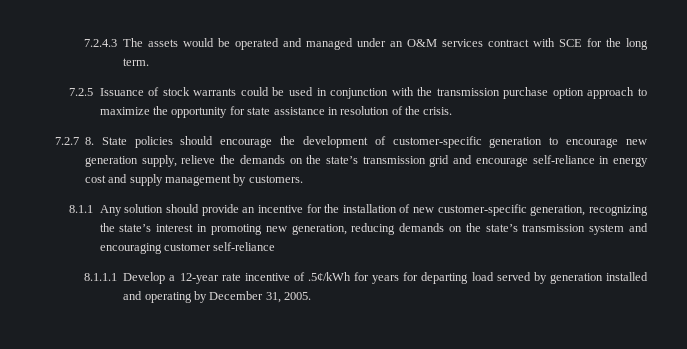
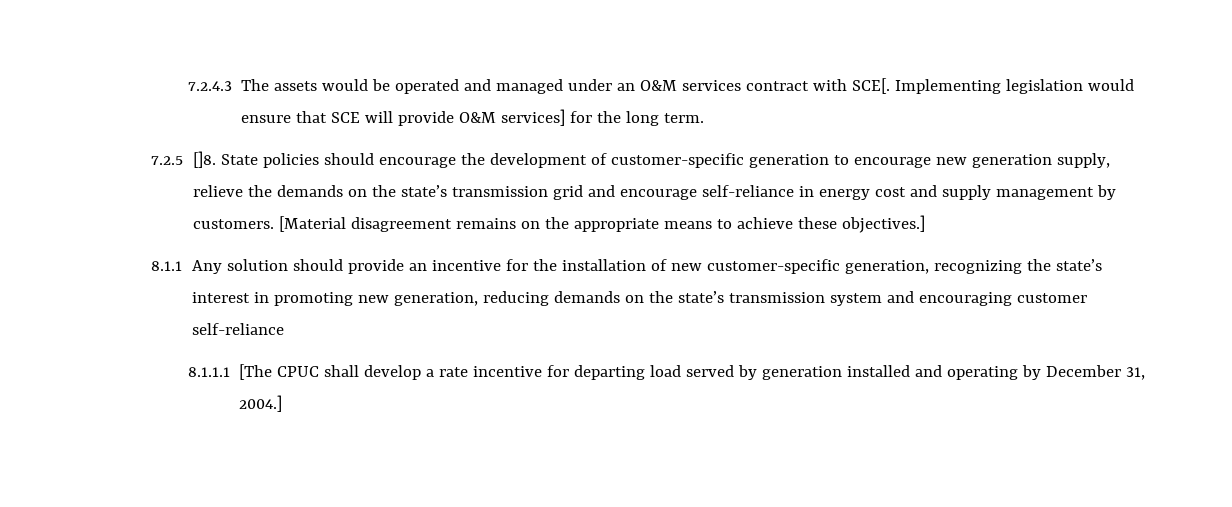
[559,39,583,47] SCE -> [851,78,1134,94] [240,109,565,126] SCE[. Implementing legislation would ensure that SCE will provide O&M services]
[99,87,647,99] [99,106,453,118] [54,137,94,145] Issuance of stock warrants could be used in conjunction with the transmission purchase option approach to maximize the opportunity for state assistance in resolution of the crisis. // 7.2.7 8. -> [192,151,216,168] []8.
(303, 179) none -> [278,215,925,233] [Material disagreement remains on the appropriate means to achieve these objectives.]
[123,272,400,284] Develop a 12-year rate incentive of .5¢/kWh for years -> [238,364,542,380] [The CPUC shall develop a rate incentive
[284,292,312,300] 2005. -> [238,395,282,412] 2004.]

